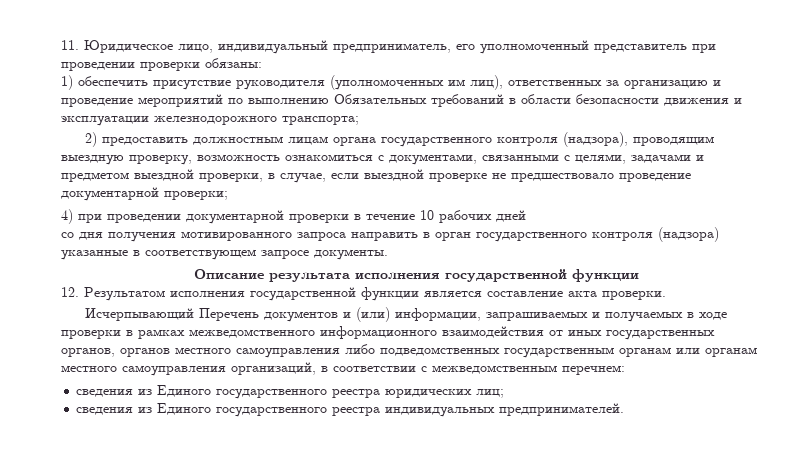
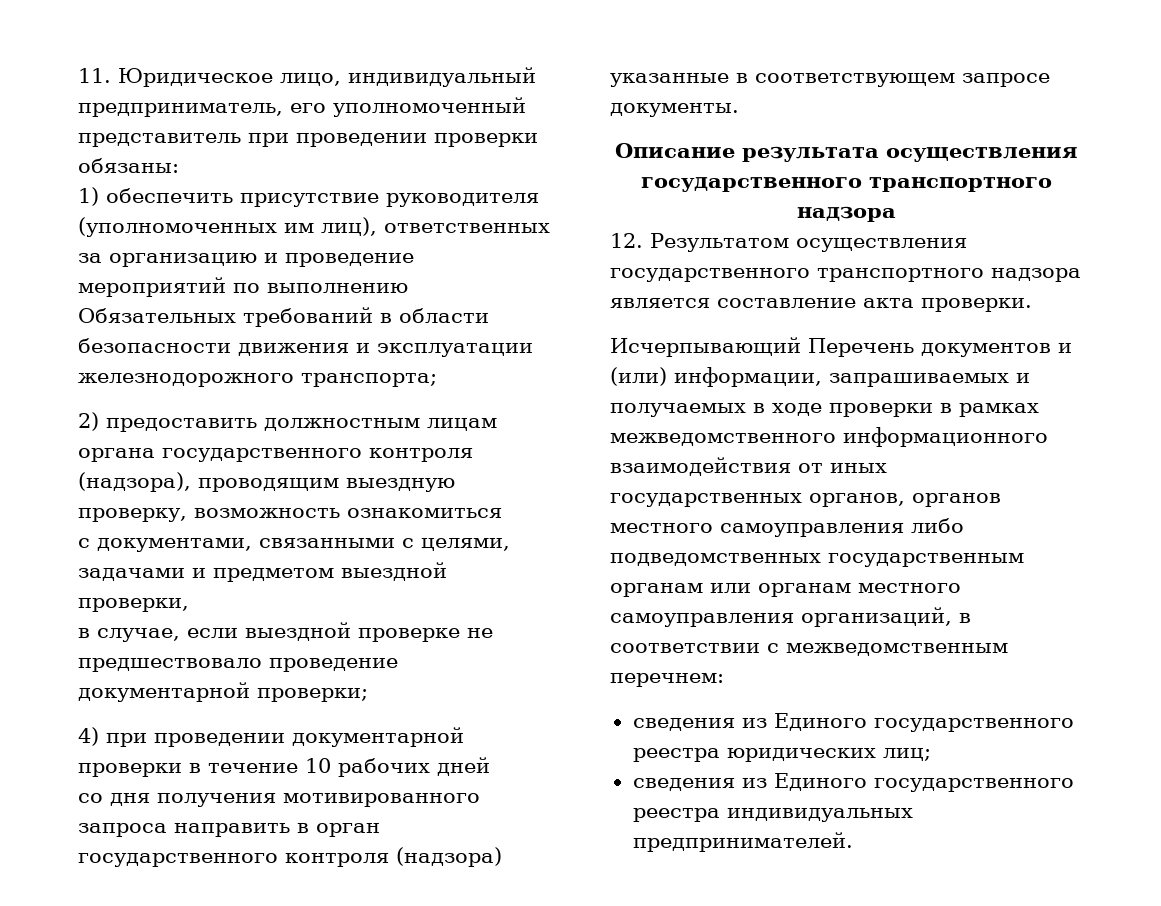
(373, 157) none -> (502, 513) //
(263, 177) none -> (189, 605) //
[355,269,639,282] [61,287,419,301] исполнения государственной функции // 12. Результатом исполнения государственной функции -> [886,147,1078,162] [641,177,1052,192] [797,206,896,222] [610,233,967,252] [610,268,1081,282] осуществления государственного транспортного надзора // 12. Результатом осуществления государственного транспортного надзора

